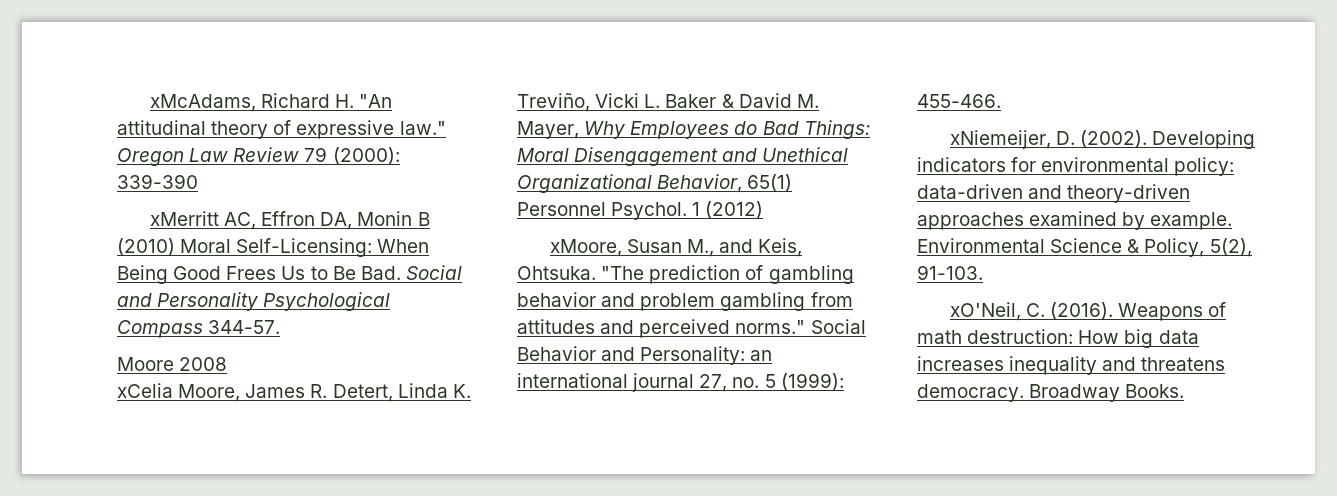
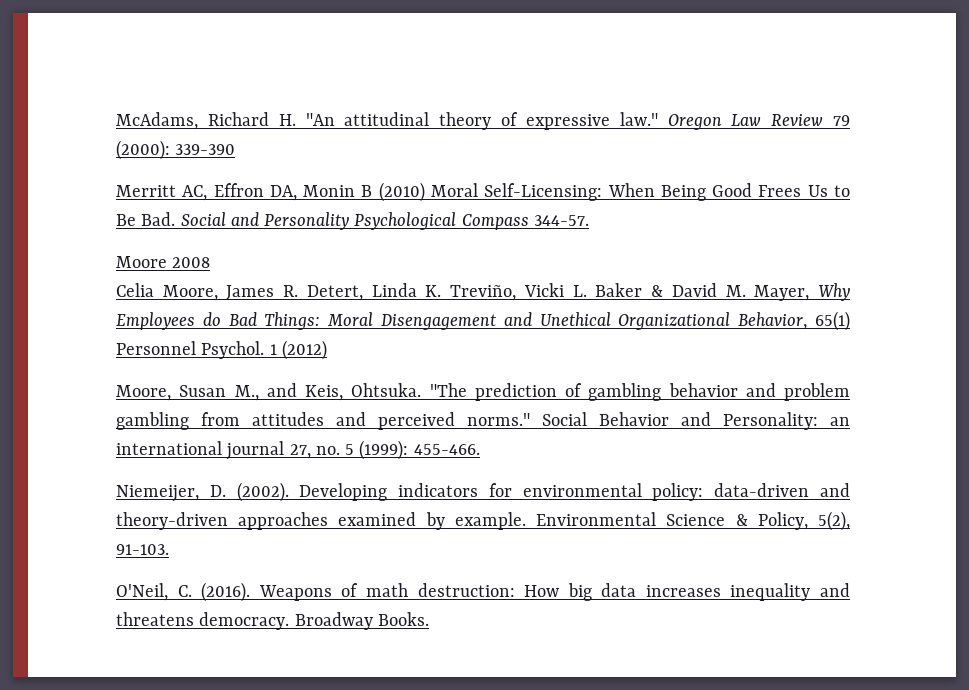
[149,94,256,112] xMcAdams, -> [116,112,198,130] McAdams,
[149,211,219,226] xMerritt -> [116,185,176,197] Merritt
[117,383,173,398] xCelia -> [116,283,154,297] Celia
[549,239,622,257] xMoore, -> [116,385,171,401] Moore,
[949,130,1051,149] xNiemeijer, -> [116,485,199,502] Niemeijer,
[949,302,1021,321] xO'Neil, -> [116,583,168,601] O'Neil,

